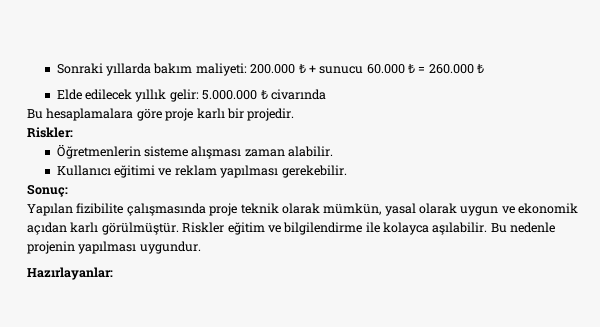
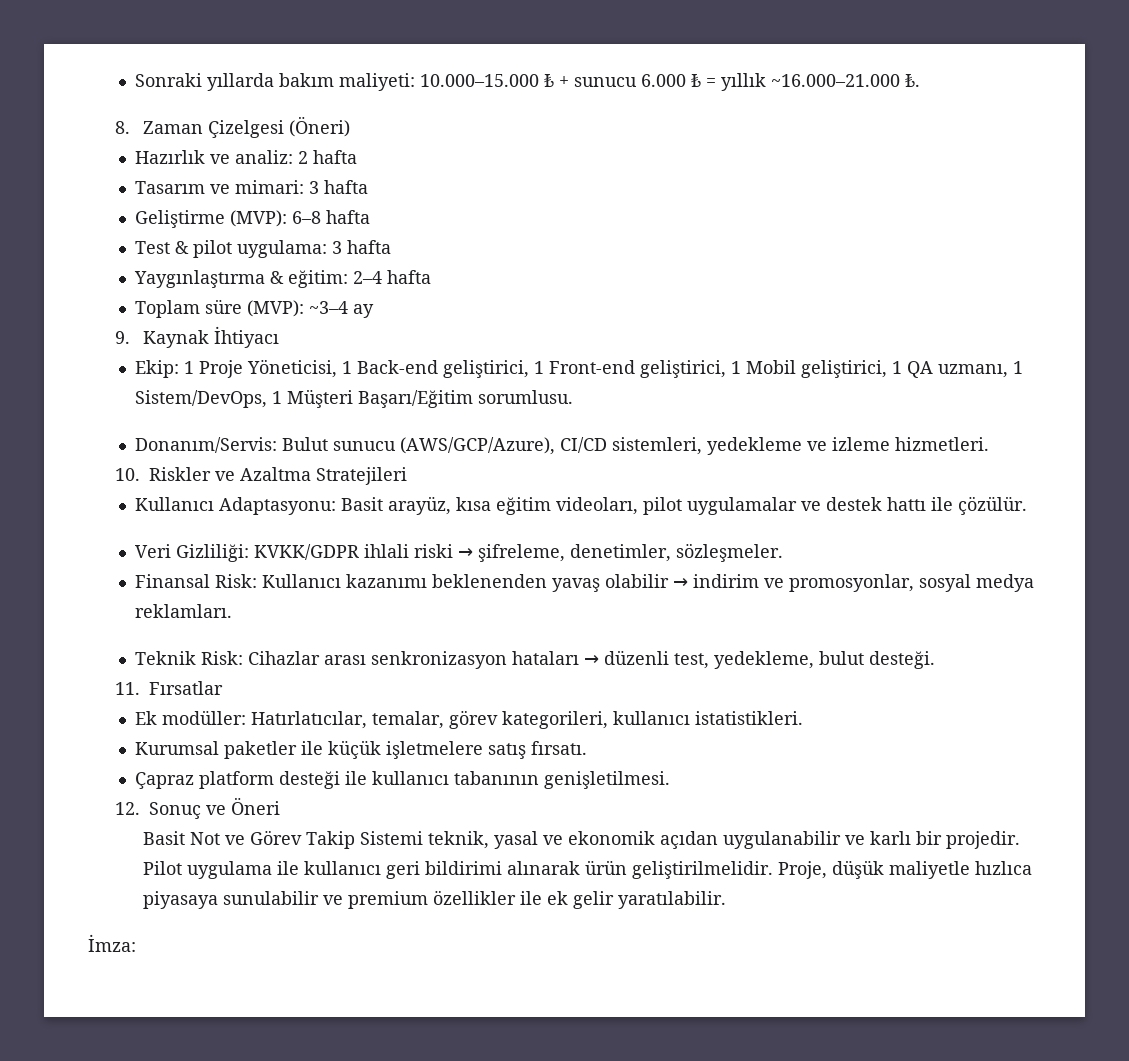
[250,64,296,74] 200.000 -> [420,74,540,87] 10.000–15.000
[366,64,405,74] 60.000 -> [641,74,687,87] 6.000
[428,64,485,74] [56,89,326,102] [27,108,295,121] [27,127,73,138] [56,145,334,159] [56,165,347,178] [27,184,68,197] [27,203,579,216] [27,222,556,235] [27,241,201,254] [27,267,113,280] 260.000 ₺ // Elde edilecek yıllık gelir: 5.000.000 ₺ civarında // Bu hesaplamalara göre proje karlı bir projedir. // Riskler: // Öğretmenlerin sisteme alışması zaman alabilir. // Kullanıcı eğitimi ve reklam yapılması gerekebilir. // Sonuç: // Yapılan fizibilite çalışmasında proje teknik olarak mümkün, yasal olarak uygun ve ekonomik açıdan karlı görülmüştür. Riskler eğitim ve bilgilendirme ile kolayca aşılabilir. Bu nedenle projenin yapılması uygundur. // Hazırlayanlar: -> [721,73,921,91] [115,116,350,138] [135,150,358,164] [135,180,369,194] [135,210,371,228] [135,240,392,258] [134,270,432,288] [135,299,375,318] [115,326,279,348] [135,359,1024,378] [135,389,574,408] [135,437,990,455] [115,467,408,485] [135,496,1028,515] [135,543,784,562] [135,574,1035,592] [135,604,233,618] [135,650,936,669] [115,681,224,695] [135,710,804,729] [135,740,588,759] [135,771,671,789] [115,797,281,819] [142,830,1020,849] [142,860,1032,879] [142,890,726,909] [88,934,136,952] yıllık ~16.000–21.000 ₺. // 8. Zaman Çizelgesi (Öneri) // Hazırlık ve analiz: 2 hafta // Tasarım ve mimari: 3 hafta // Geliştirme (MVP): 6–8 hafta // Test & pilot uygulama: 3 hafta // Yaygınlaştırma & eğitim: 2–4 hafta // Toplam süre (MVP): ~3–4 ay // 9. Kaynak İhtiyacı // Ekip: 1 Proje Yöneticisi, 1 Back-end geliştirici, 1 Front-end geliştirici, 1 Mobil geliştirici, 1 QA uzmanı, 1 Sistem/DevOps, 1 Müşteri Başarı/Eğitim sorumlusu. // Donanım/Servis: Bulut sunucu (AWS/GCP/Azure), CI/CD sistemleri, yedekleme ve izleme hizmetleri. // 10. Riskler ve Azaltma Stratejileri // Kullanıcı Adaptasyonu: Basit arayüz, kısa eğitim videoları, pilot uygulamalar ve destek hattı ile çözülür. // Veri Gizliliği: KVKK/GDPR ihlali riski → şifreleme, denetimler, sözleşmeler. // Finansal Risk: Kullanıcı kazanımı beklenenden yavaş olabilir → indirim ve promosyonlar, sosyal medya reklamları. // Teknik Risk: Cihazlar arası senkronizasyon hataları → düzenli test, yedekleme, bulut desteği. // 11. Fırsatlar // Ek modüller: Hatırlatıcılar, temalar, görev kategorileri, kullanıcı istatistikleri. // Kurumsal paketler ile küçük işletmelere satış fırsatı. // Çapraz platform desteği ile kullanıcı tabanının genişletilmesi. // 12. Sonuç ve Öneri // Basit Not ve Görev Takip Sistemi teknik, yasal ve ekonomik açıdan uygulanabilir ve karlı bir projedir. Pilot uygulama ile kullanıcı geri bildirimi alınarak ürün geliştirilmelidir. Proje, düşük maliyetle hızlıca piyasaya sunulabilir ve premium özellikler ile ek gelir yaratılabilir. // İmza:

